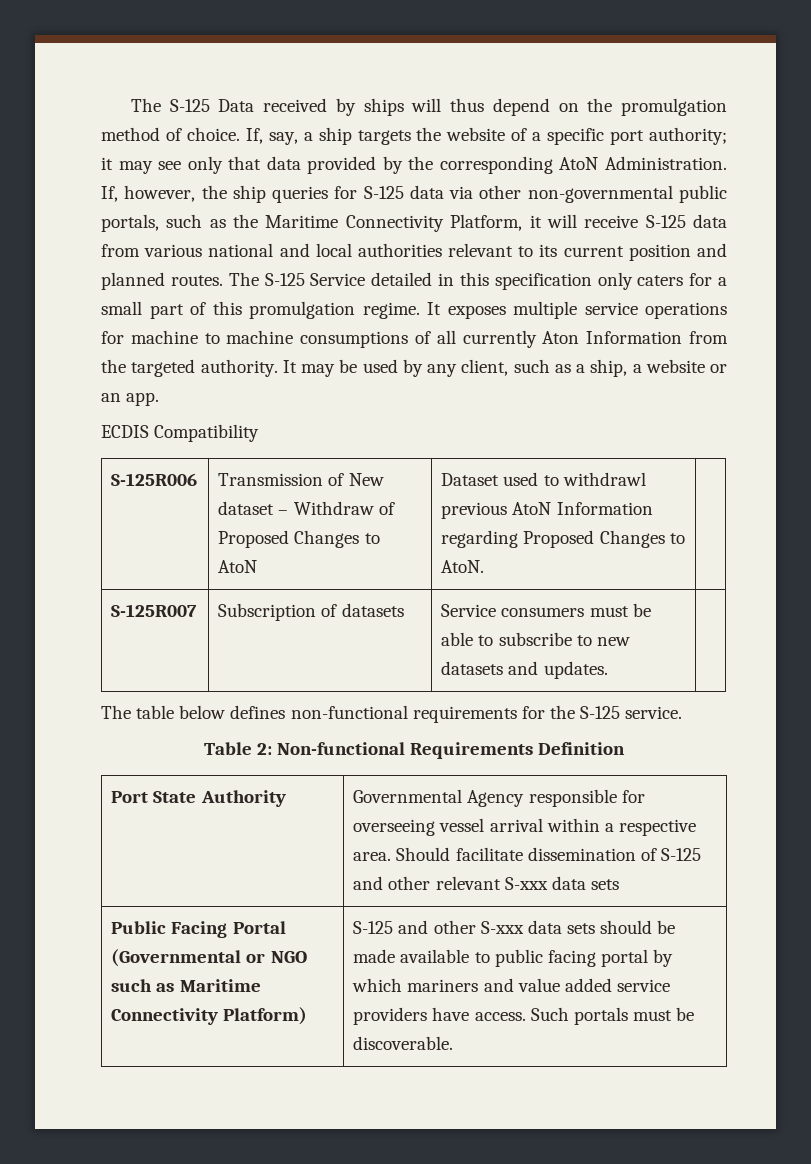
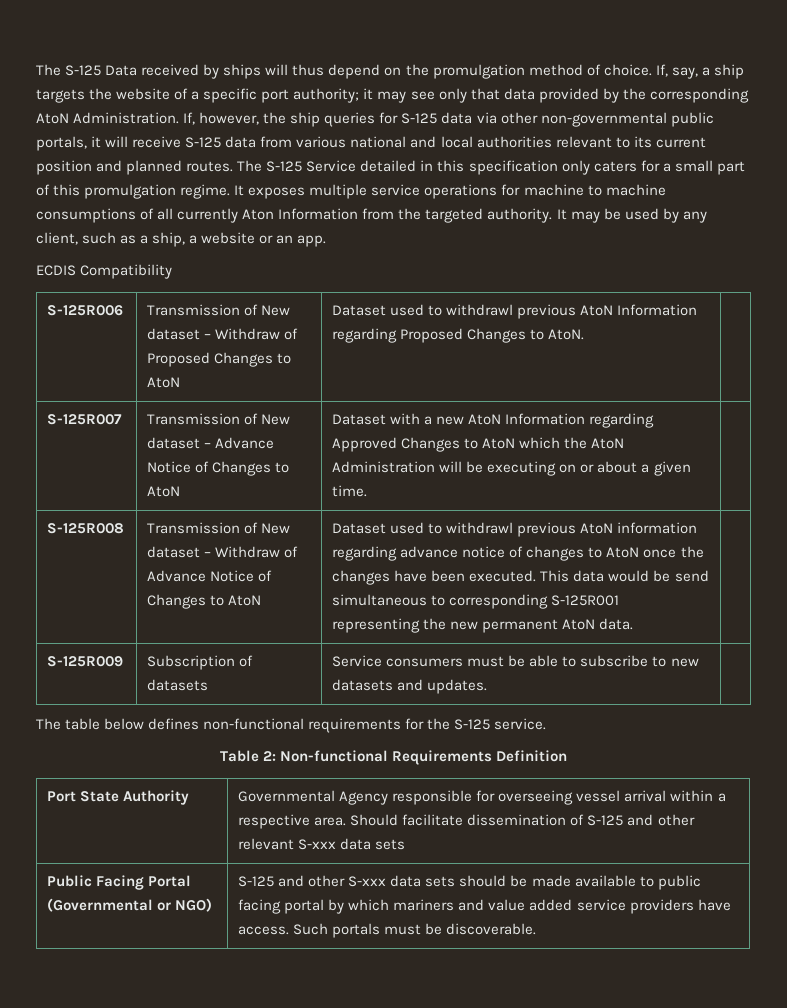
[166,214,523,232] such as the Maritime Connectivity Platform, -> (87, 143) none
(198, 610) none -> [147,413,291,425] [147,437,275,449] [147,461,290,476] [147,486,181,497] [332,413,655,428] [332,437,625,452] [332,461,691,476] [332,485,368,497] [47,523,125,534] [147,522,291,534] [147,546,299,558] [147,570,273,582] [147,594,262,609] [332,522,698,537] [332,546,704,561] [332,570,709,585] [332,594,620,609] [332,618,634,633] [47,656,124,667] | Transmission of New dataset – Advance Notice of Changes to AtoN | Dataset with a new AtoN Information regarding Approved Changes to AtoN which the AtoN Administration will be executing on or about a given time. | // S-125R008 | Transmission of New dataset – Withdraw of Advance Notice of Changes to AtoN | Dataset used to withdrawl previous AtoN information regarding advance notice of changes to AtoN once the changes have been executed. This data would be send simultaneous to corresponding S-125R001 representing the new permanent AtoN data. | // S-125R009
[270,951,307,963] [111,979,261,992] [111,1007,308,1025] NGO such as Maritime Connectivity Platform) -> [175,898,213,912] NGO)

